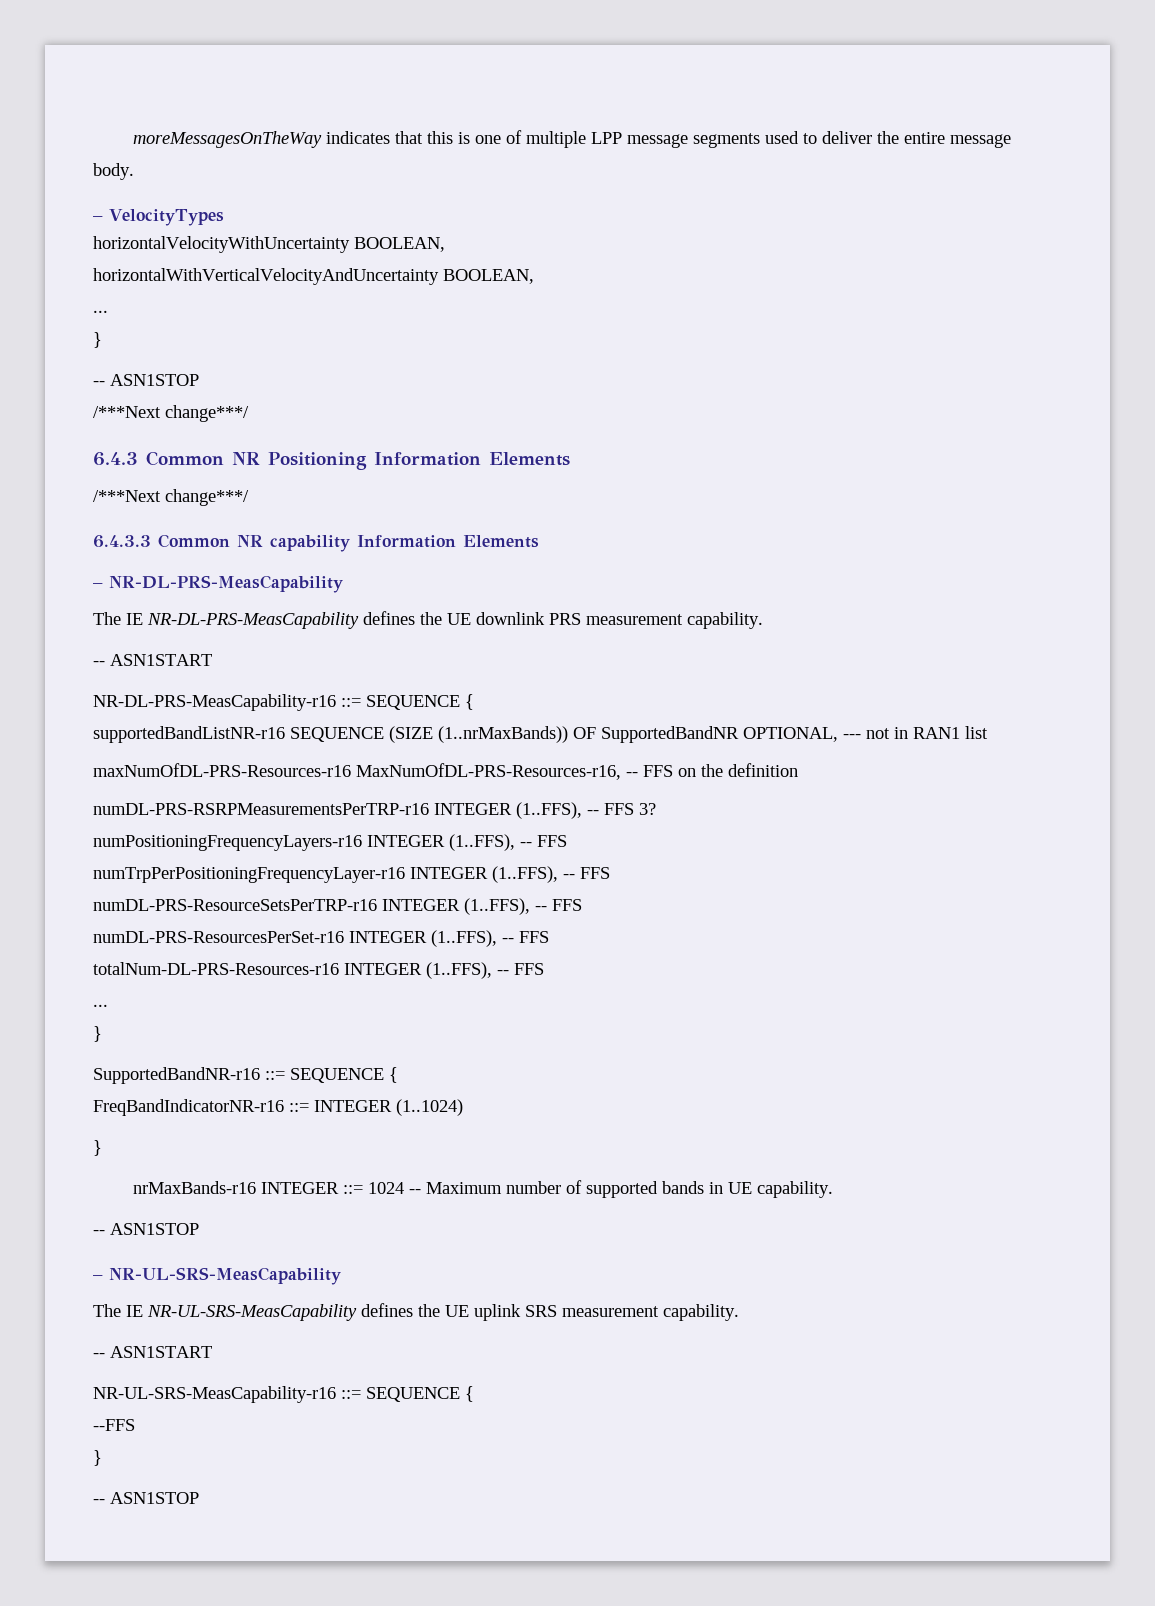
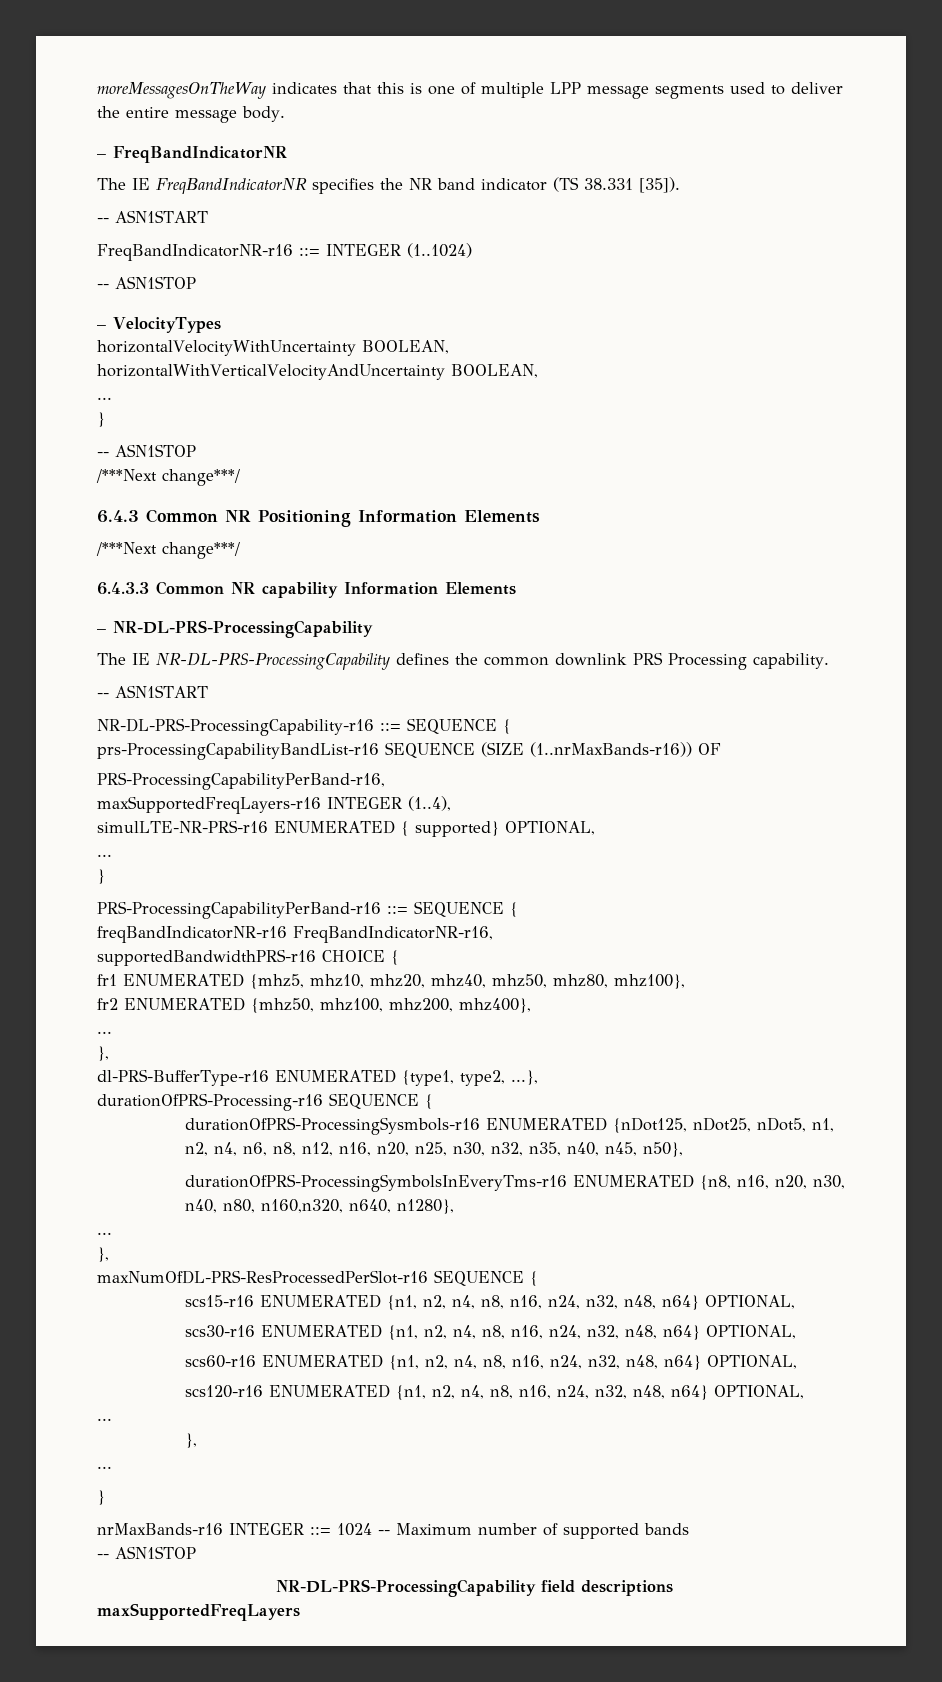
(134, 171) none -> [97,146,287,163] [97,177,680,194] [97,210,208,223] [97,243,472,261] [97,276,196,289] // – FreqBandIndicatorNR // The IE FreqBandIndicatorNR specifies the NR band indicator (TS 38.331 [35]). // -- ASN1START // FreqBandIndicatorNR-r16 ::= INTEGER (1..1024) // -- ASN1STOP
[109,575,343,593] [93,611,471,629] NR-DL-PRS-MeasCapability // The IE NR-DL-PRS-MeasCapability defines the UE -> [113,620,373,638] [97,652,549,670] NR-DL-PRS-ProcessingCapability // The IE NR-DL-PRS-ProcessingCapability defines the common
[586,612,763,629] [93,654,212,666] [93,694,474,711] [93,726,285,743] measurement capability. // -- ASN1START // NR-DL-PRS-MeasCapability-r16 ::= SEQUENCE { // supportedBandListNR-r16 -> [668,653,829,670] [97,685,208,698] [97,718,511,736] [97,743,379,760] Processing capability. // -- ASN1START // NR-DL-PRS-ProcessingCapability-r16 ::= SEQUENCE { // prs-ProcessingCapabilityBandList-r16
[438,726,568,743] (1..nrMaxBands)) -> [530,742,692,757] (1..nrMaxBands-r16))
[601,726,988,743] [93,763,798,780] [93,802,656,819] [93,834,567,851] [93,866,610,883] [93,898,582,915] [93,930,549,947] [93,962,544,979] [93,1004,108,1007] [93,1026,102,1042] [93,1067,398,1084] [93,1099,463,1116] SupportedBandNR OPTIONAL, --- not in RAN1 list // maxNumOfDL-PRS-Resources-r16 MaxNumOfDL-PRS-Resources-r16, -- FFS on the definition // numDL-PRS-RSRPMeasurementsPerTRP-r16 INTEGER (1..FFS), -- FFS 3? // numPositioningFrequencyLayers-r16 INTEGER (1..FFS), -- FFS // numTrpPerPositioningFrequencyLayer-r16 INTEGER (1..FFS), -- FFS // numDL-PRS-ResourceSetsPerTRP-r16 INTEGER (1..FFS), -- FFS // numDL-PRS-ResourcesPerSet-r16 INTEGER (1..FFS), -- FFS // totalNum-DL-PRS-Resources-r16 INTEGER (1..FFS), -- FFS // ... // } // SupportedBandNR-r16 ::= SEQUENCE { // FreqBandIndicatorNR-r16 ::= INTEGER (1..1024) -> [97,772,385,790] [97,796,451,814] [97,820,595,837] [97,854,112,857] [97,869,105,884] [97,901,518,919] [97,926,493,943] [97,949,399,966] [97,973,685,989] [97,997,531,1013] [97,1031,112,1034] [97,1046,109,1061] [97,1069,538,1086] [97,1093,433,1111] [184,1117,834,1135] [184,1142,683,1157] [184,1174,845,1192] [184,1199,454,1214] [97,1232,112,1235] [97,1247,109,1262] [97,1270,538,1286] [184,1294,795,1310] [184,1324,796,1340] [184,1354,797,1370] [184,1384,804,1400] [97,1418,112,1421] [184,1433,197,1448] [97,1466,112,1469] // PRS-ProcessingCapabilityPerBand-r16, // maxSupportedFreqLayers-r16 INTEGER (1..4), // simulLTE-NR-PRS-r16 ENUMERATED { supported} OPTIONAL, // ... // } // PRS-ProcessingCapabilityPerBand-r16 ::= SEQUENCE { // freqBandIndicatorNR-r16 FreqBandIndicatorNR-r16, // supportedBandwidthPRS-r16 CHOICE { // fr1 ENUMERATED {mhz5, mhz10, mhz20, mhz40, mhz50, mhz80, mhz100}, // fr2 ENUMERATED {mhz50, mhz100, mhz200, mhz400}, // ... // }, // dl-PRS-BufferType-r16 ENUMERATED {type1, type2, ...}, // durationOfPRS-Processing-r16 SEQUENCE { // durationOfPRS-ProcessingSysmbols-r16 ENUMERATED {nDot125, nDot25, nDot5, n1, n2, n4, n6, n8, n12, n16, n20, n25, n30, n32, n35, n40, n45, n50}, // durationOfPRS-ProcessingSymbolsInEveryTms-r16 ENUMERATED {n8, n16, n20, n30, n40, n80, n160,n320, n640, n1280}, // ... // }, // maxNumOfDL-PRS-ResProcessedPerSlot-r16 SEQUENCE { // scs15-r16 ENUMERATED {n1, n2, n4, n8, n16, n24, n32, n48, n64} OPTIONAL, // scs30-r16 ENUMERATED {n1, n2, n4, n8, n16, n24, n32, n48, n64} OPTIONAL, // scs60-r16 ENUMERATED {n1, n2, n4, n8, n16, n24, n32, n48, n64} OPTIONAL, // scs120-r16 ENUMERATED {n1, n2, n4, n8, n16, n24, n32, n48, n64} OPTIONAL, // ... // }, // ...
[708,1181,833,1198] [93,1223,199,1235] [93,1267,341,1285] [93,1303,739,1321] [93,1346,212,1358] [93,1386,474,1403] [93,1419,135,1431] [93,1450,102,1466] [93,1492,199,1504] in UE capability. // -- ASN1STOP // – NR-UL-SRS-MeasCapability // The IE NR-UL-SRS-MeasCapability defines the UE uplink SRS measurement capability. // -- ASN1START // NR-UL-SRS-MeasCapability-r16 ::= SEQUENCE { // --FFS // } // -- ASN1STOP -> [97,1546,196,1559] [275,1579,673,1597] [97,1603,300,1621] // -- ASN1STOP // NR-DL-PRS-ProcessingCapability field descriptions // maxSupportedFreqLayers

